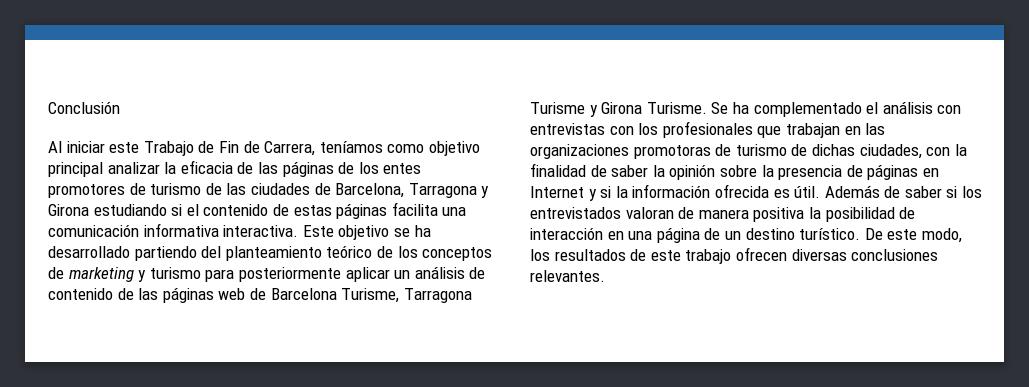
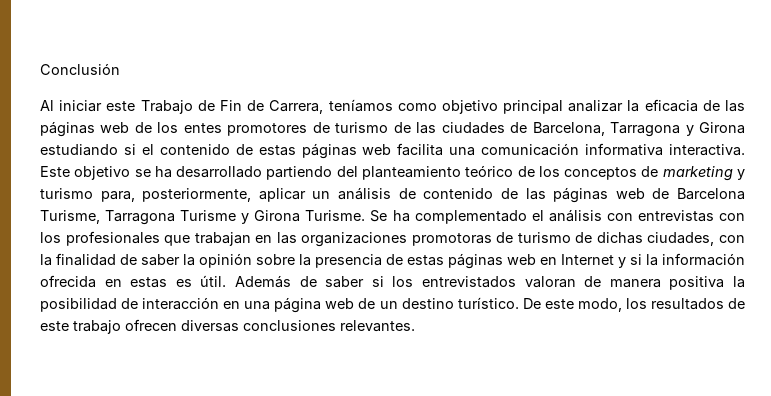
(334, 169) none -> [100,122,130,133] web
(388, 211) none -> [362,144,392,155] web
[205,267,341,282] para posteriormente -> [100,188,252,202] para, posteriormente,
[867,164,919,180] páginas -> [407,253,536,269] estas páginas web
(769, 191) none -> [104,277,168,288] en estas
(700, 235) none -> [325,298,355,309] web

